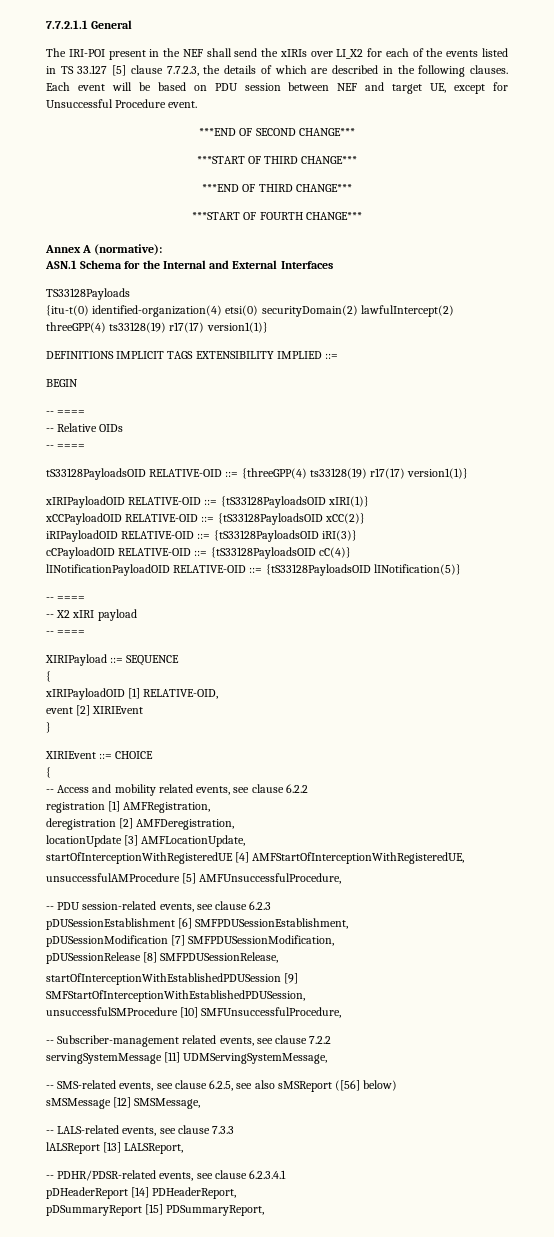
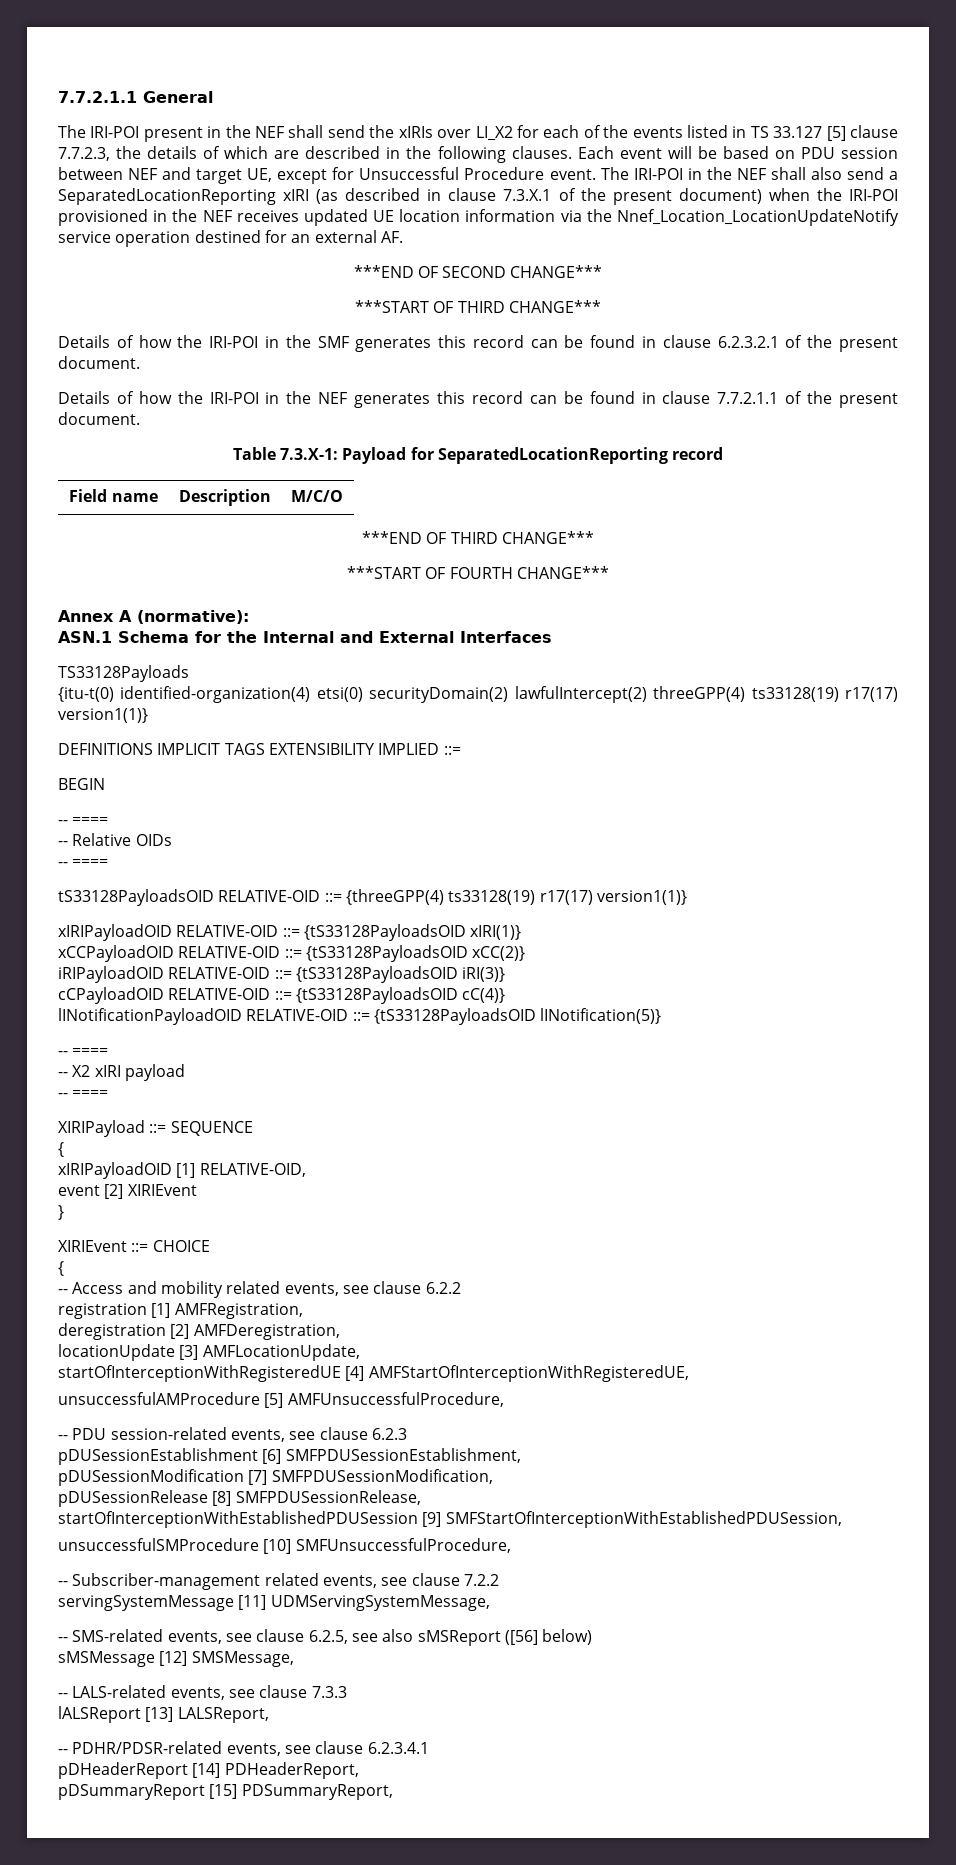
(198, 104) none -> [600,167,898,180] [58,188,899,205] [58,209,899,226] [58,230,403,247] The IRI-POI in the NEF shall also send a SeparatedLocationReporting xIRI (as described in clause 7.3.X.1 of the present document) when the IRI-POI provisioned in the NEF receives updated UE location information via the Nnef_Location_LocationUpdateNotify service operation destined for an external AF.
(358, 160) none -> [58,335,898,352] [58,356,140,369] [58,391,899,408] [58,412,140,425] [232,447,724,464] [69,489,158,502] [178,489,271,506] [291,490,343,502] // Details of how the IRI-POI in the SMF generates this record can be found in clause 6.2.3.2.1 of the present document. // Details of how the IRI-POI in the NEF generates this record can be found in clause 7.7.2.1.1 of the present document. // Table 7.3.X-1: Payload for SeparatedLocationReporting record // Field name | Description | M/C/O

